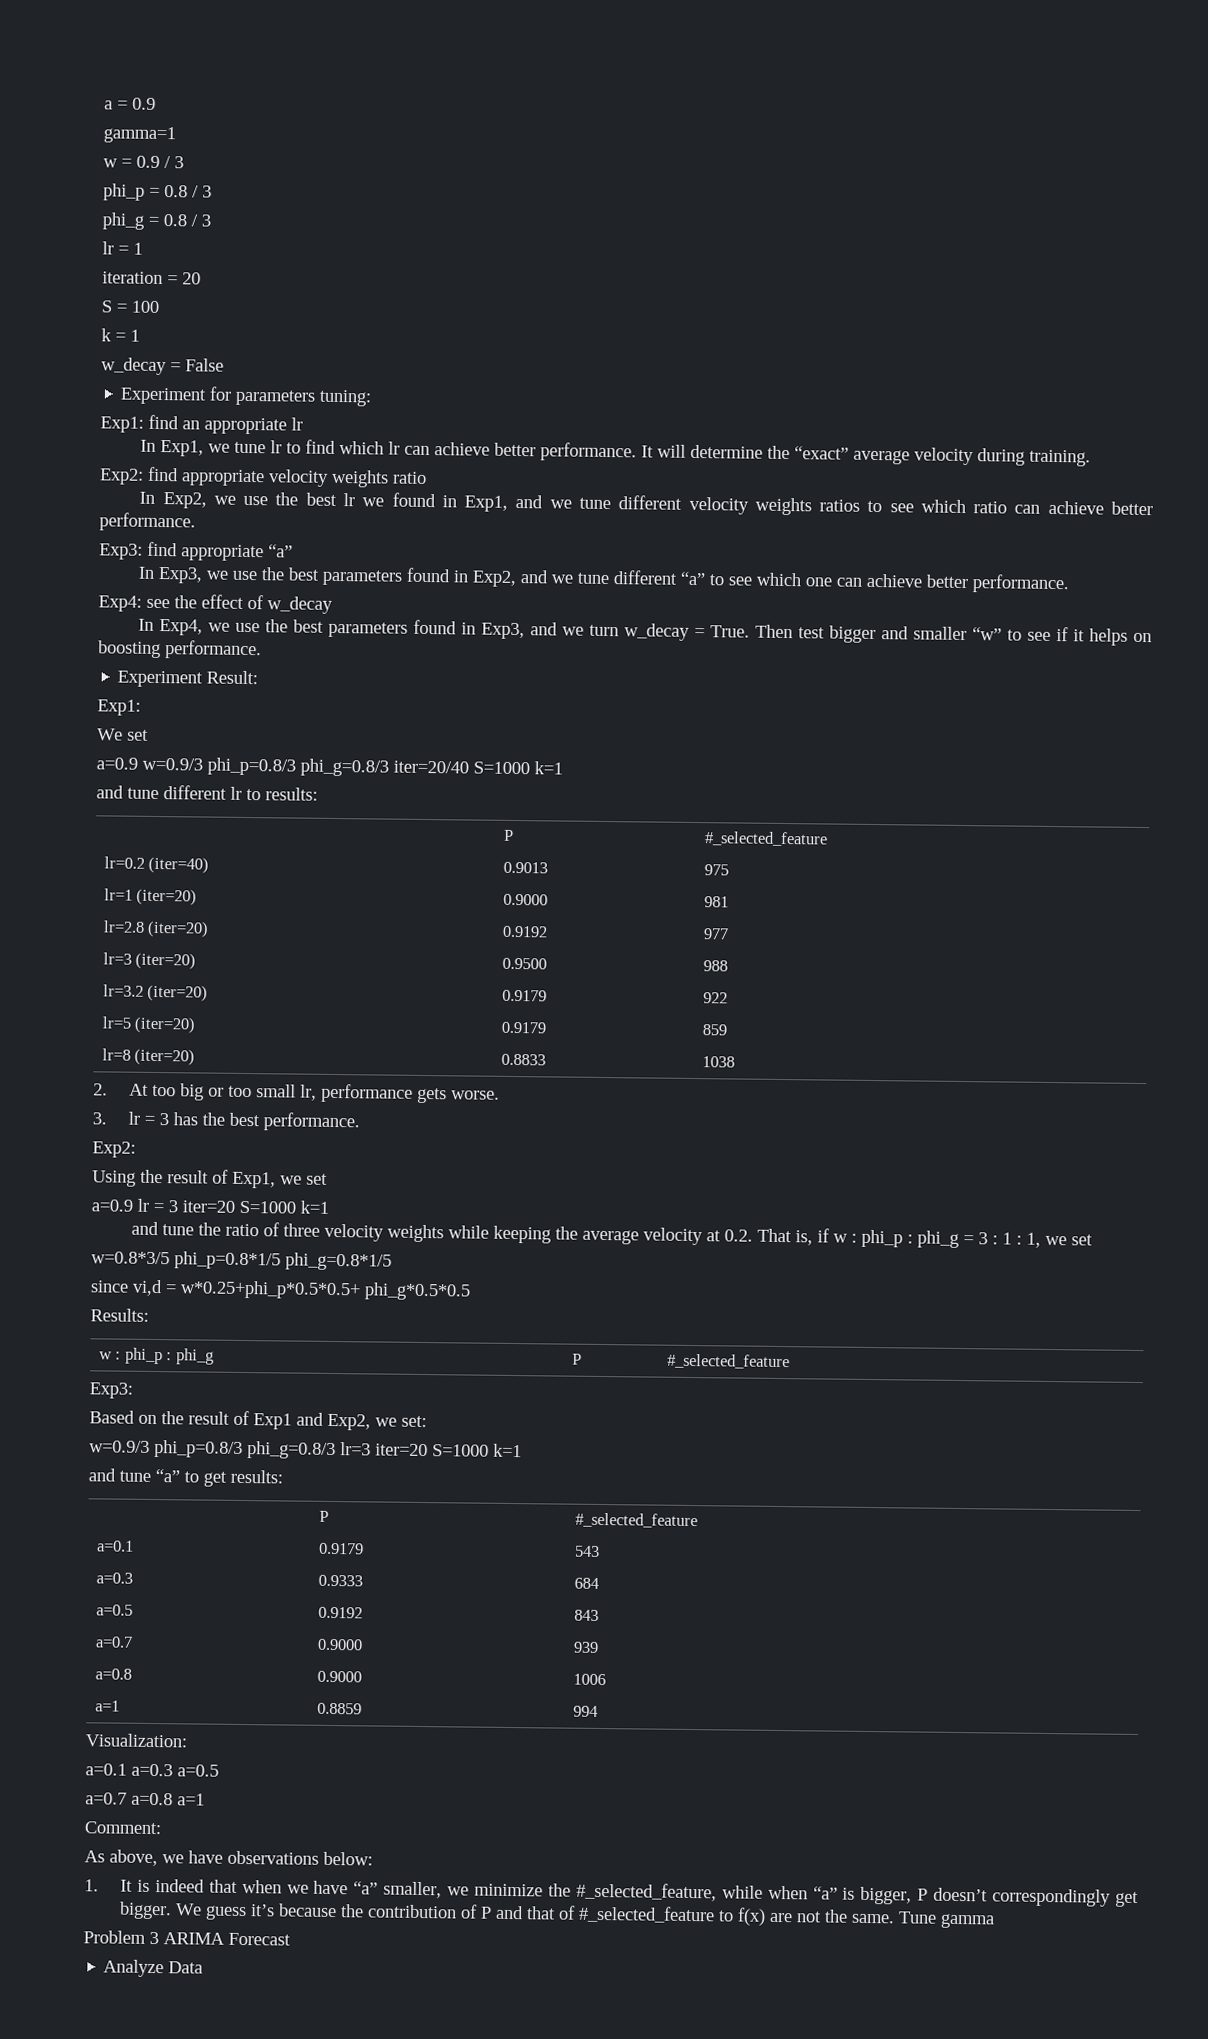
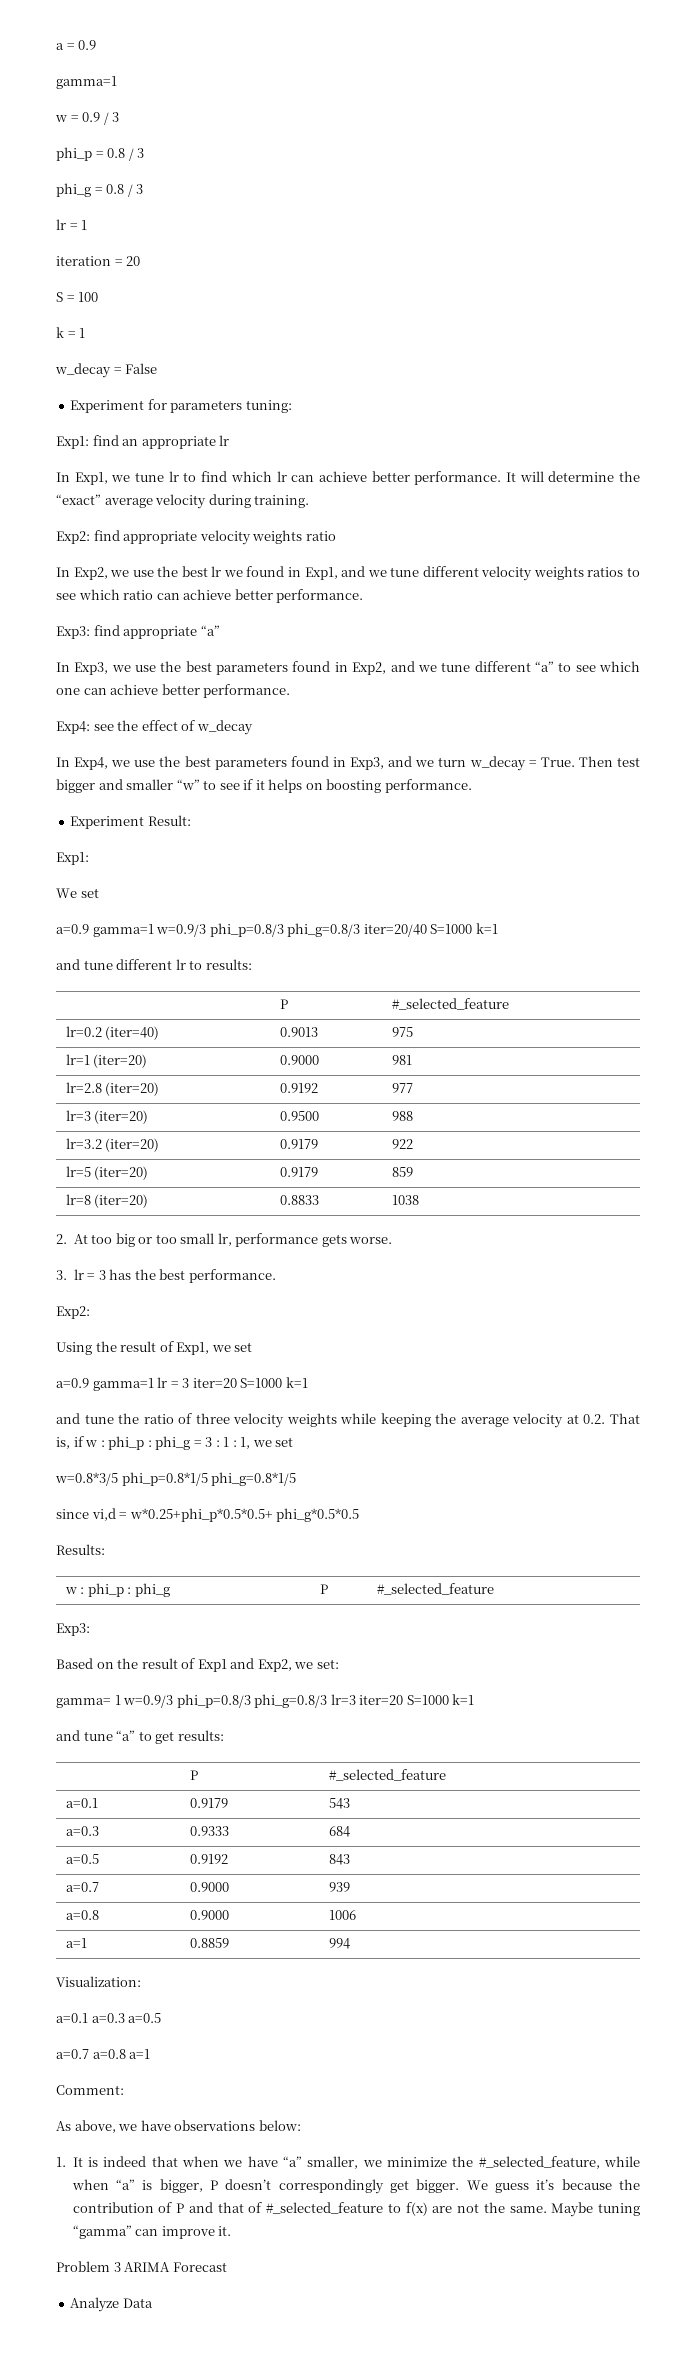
(138, 763) none -> [92,924,154,937] gamma=1
(133, 1205) none -> [92,1378,154,1391] gamma=1
(427, 1421) none -> [56,1695,121,1708] gamma= 1
[897,1911,995,1929] Tune gamma -> [551,2202,641,2217] [72,2225,232,2239] Maybe tuning “gamma” can improve it.

